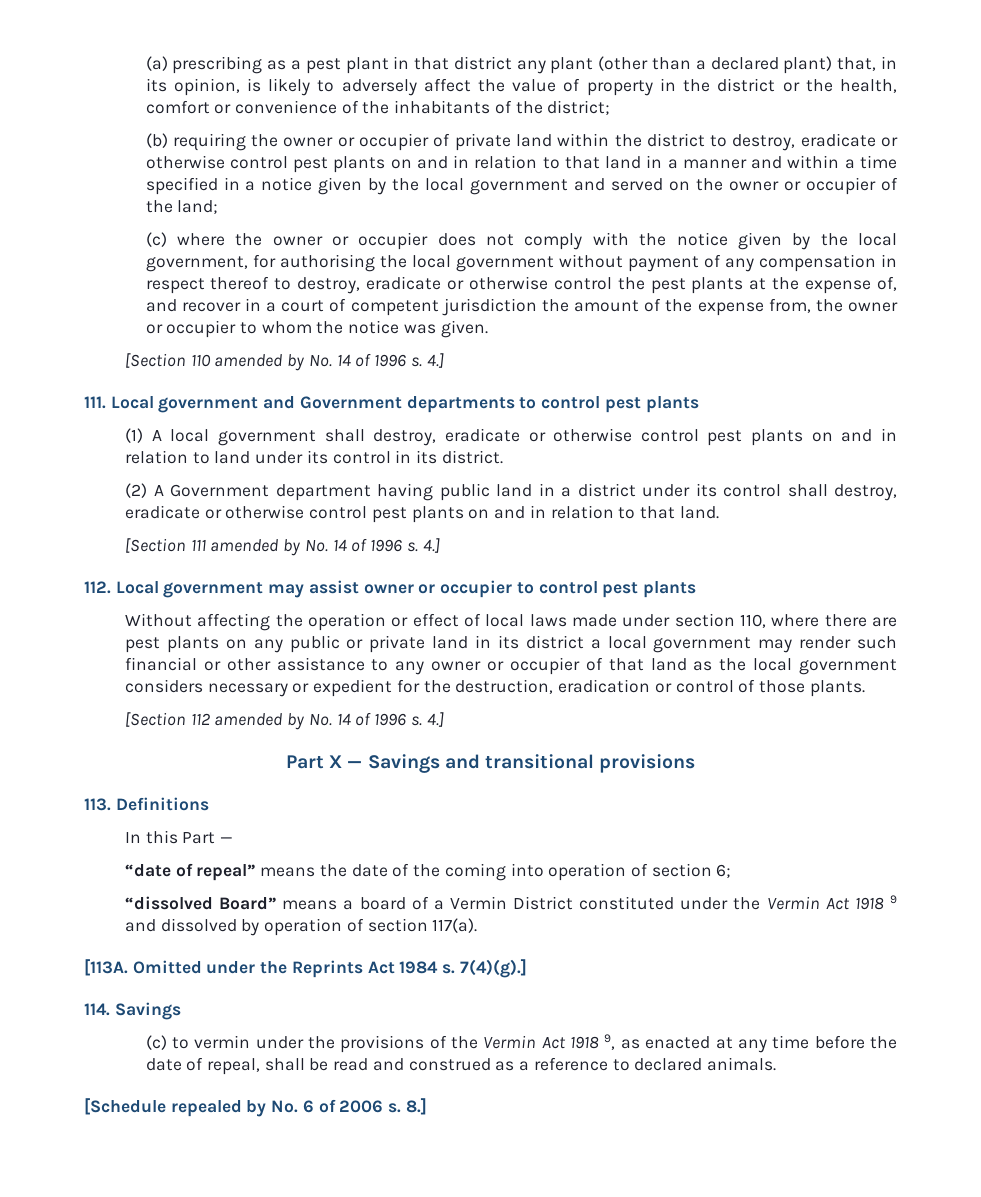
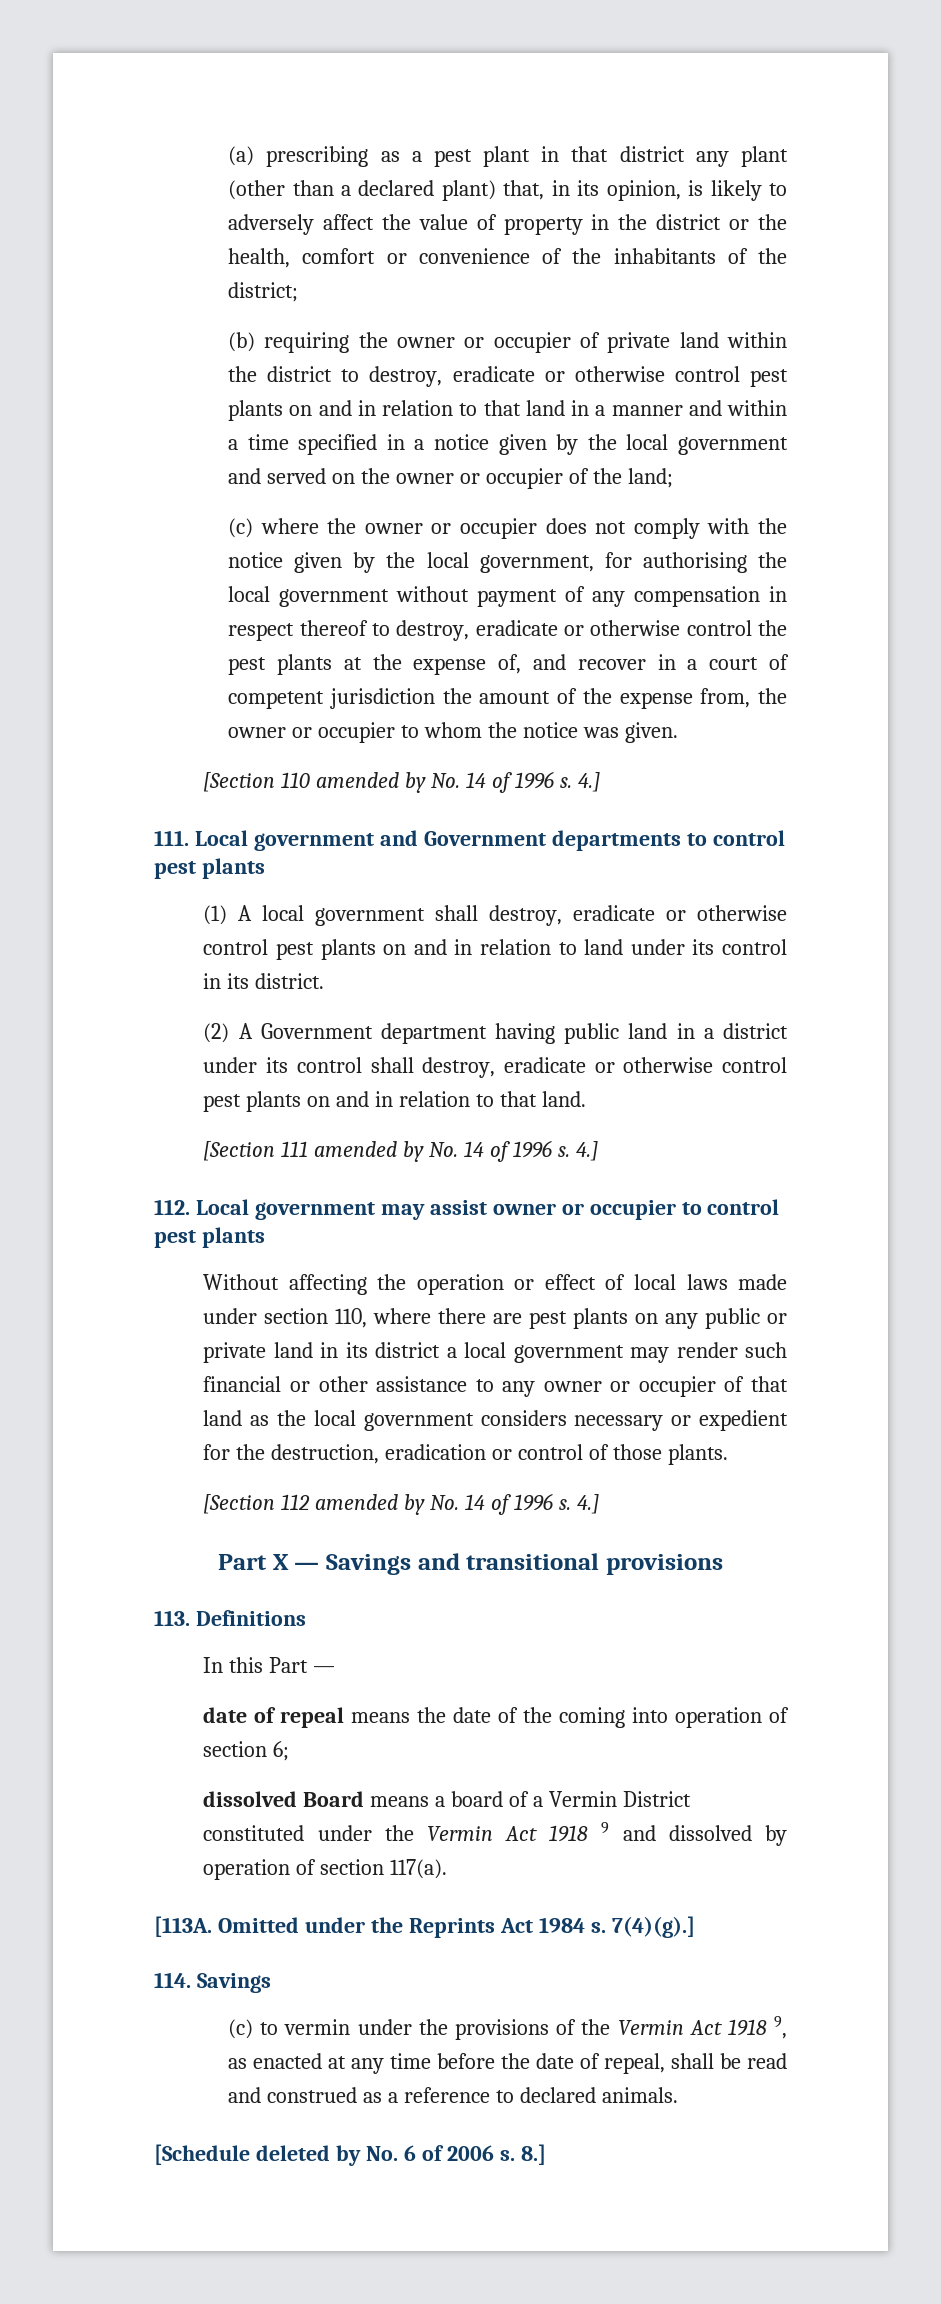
[125,863,256,881] “date of repeal” -> [203,1707,345,1728] date of repeal
[125,896,277,910] “dissolved Board” -> [203,1791,365,1807] dissolved Board
[170,1100,242,1117] repealed -> [255,2145,330,2161] deleted

